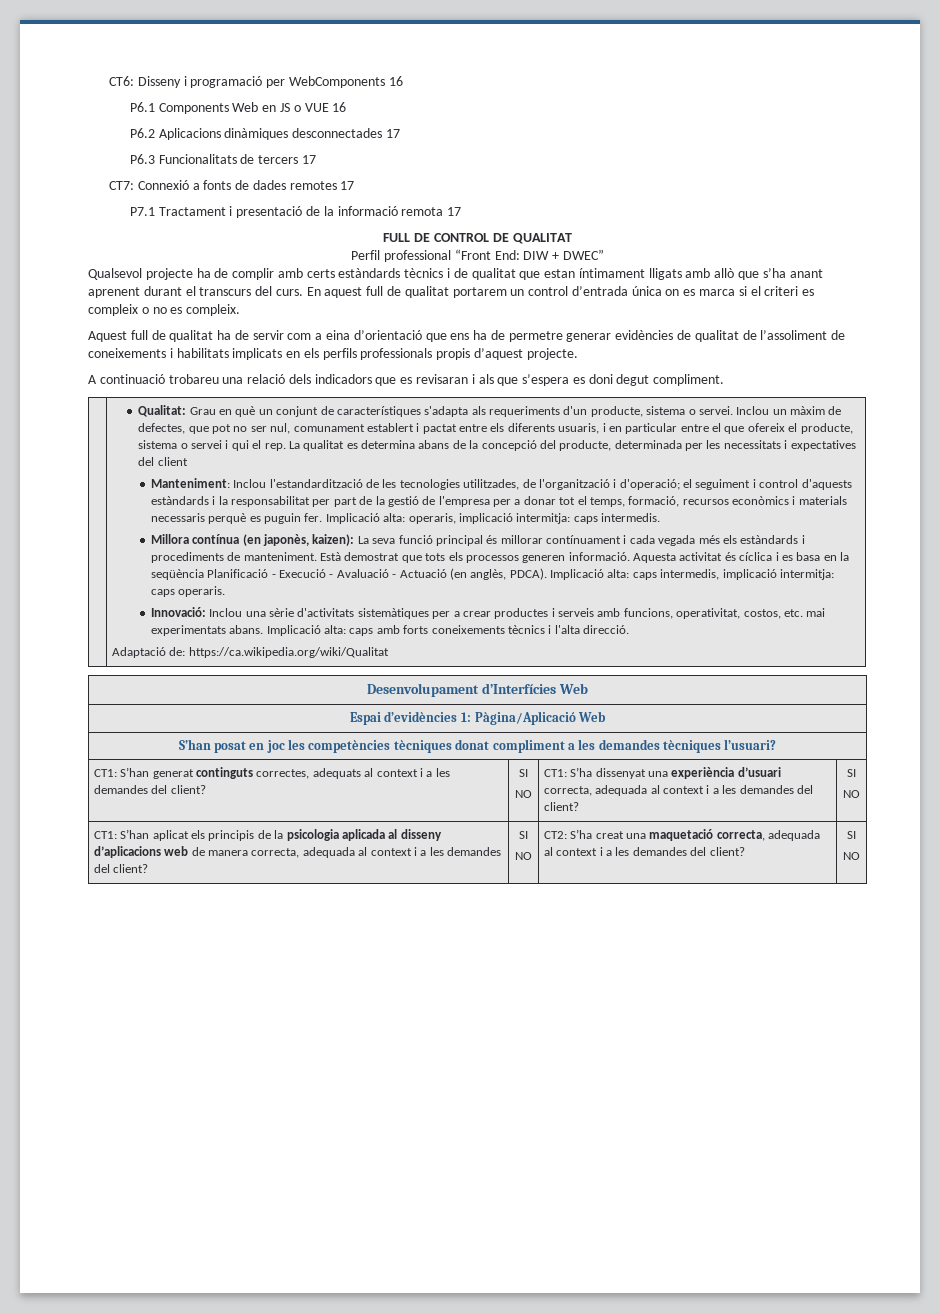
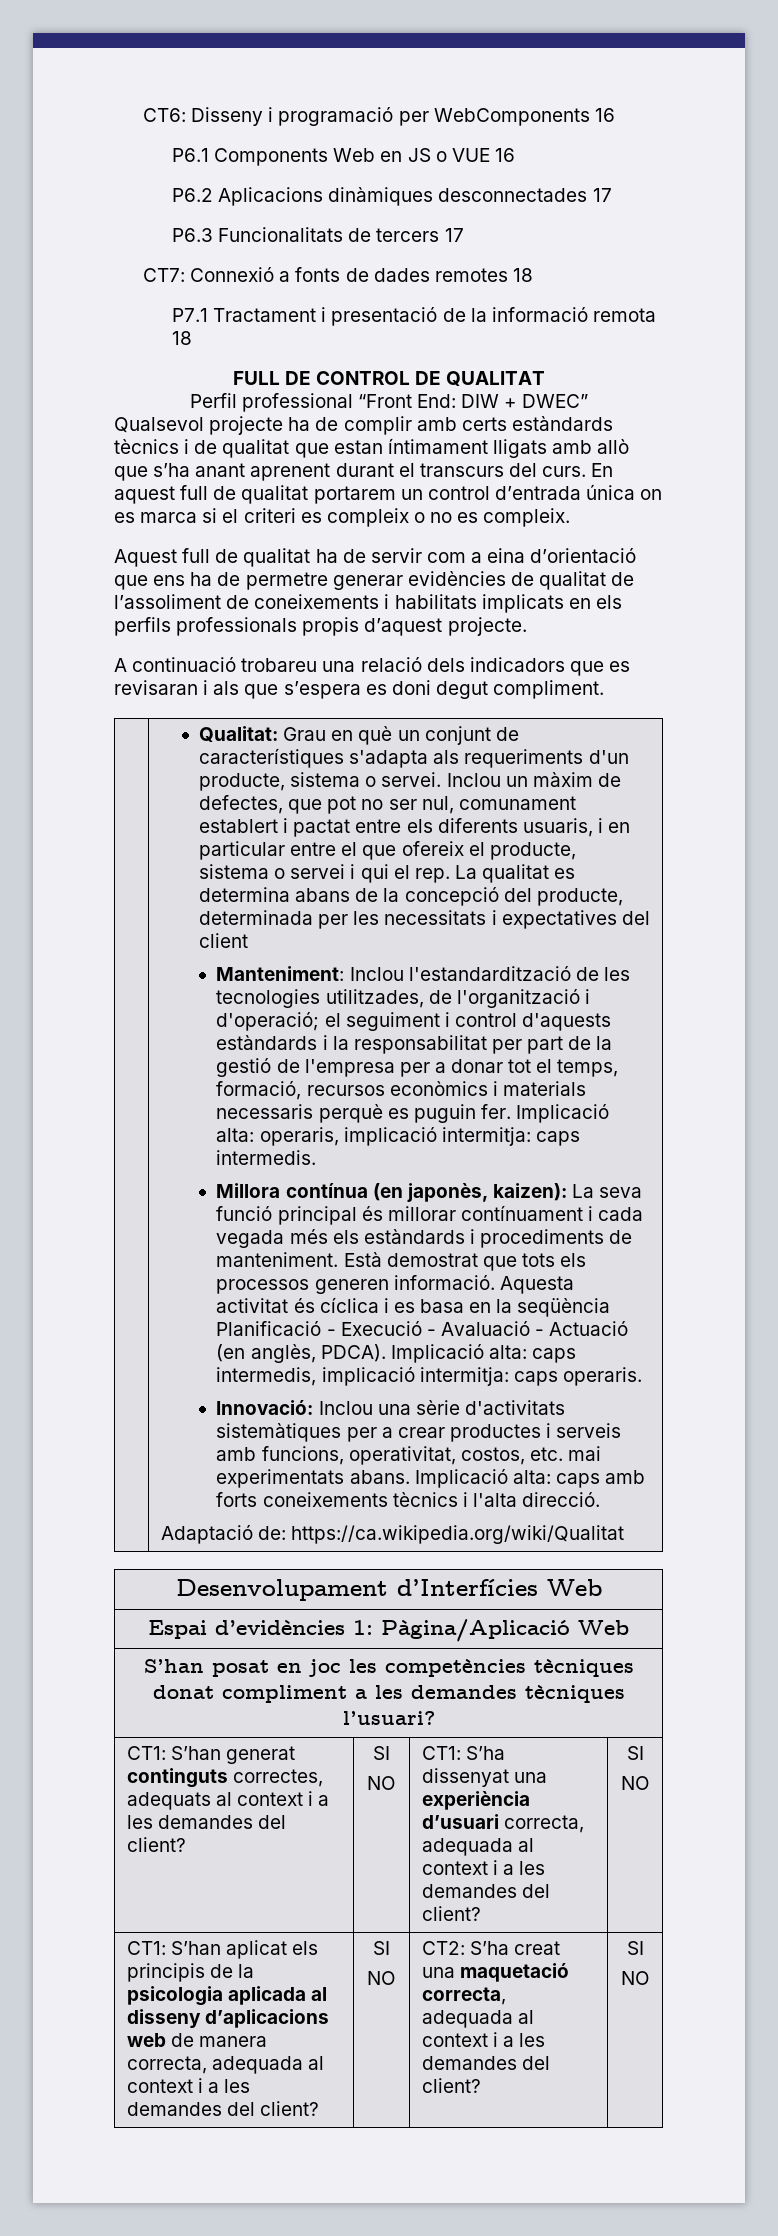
[340,181,355,190] 17 -> [512,268,533,282] 18
[447,207,462,216] 17 -> [172,331,193,345] 18

